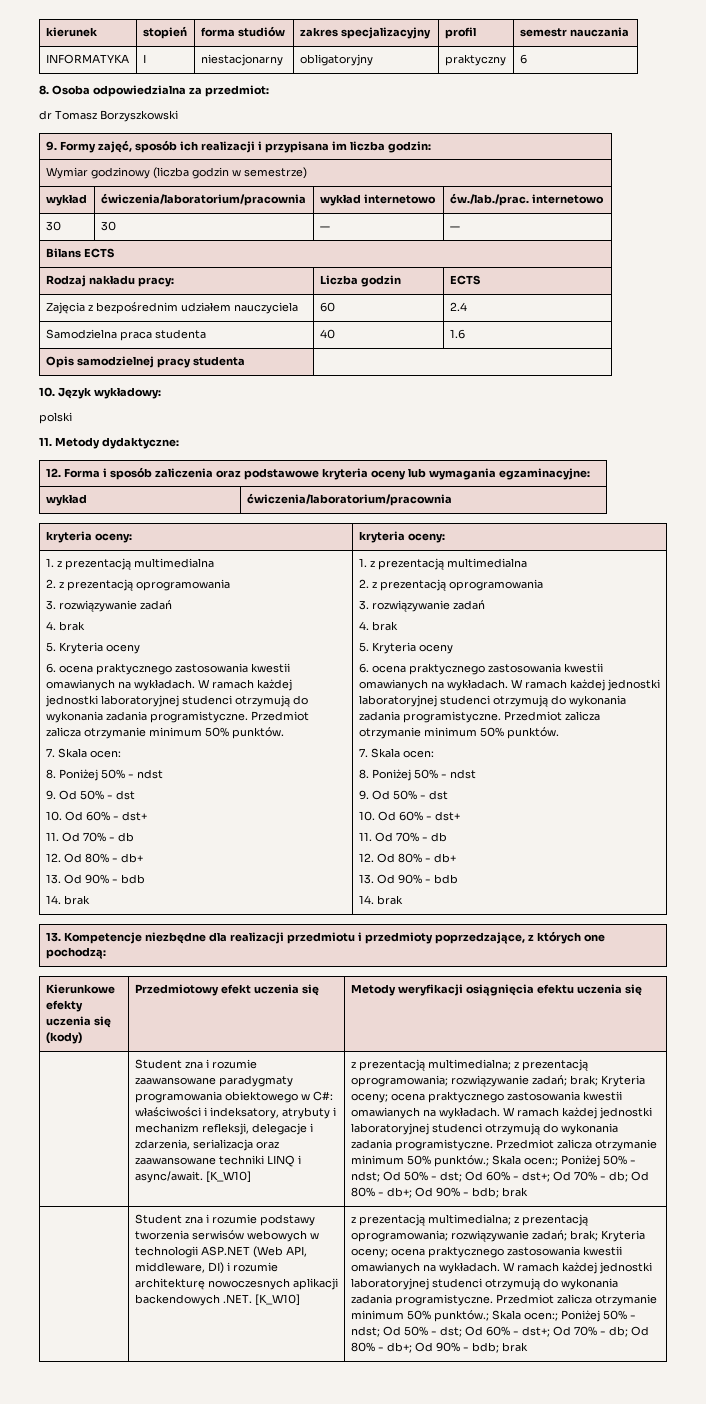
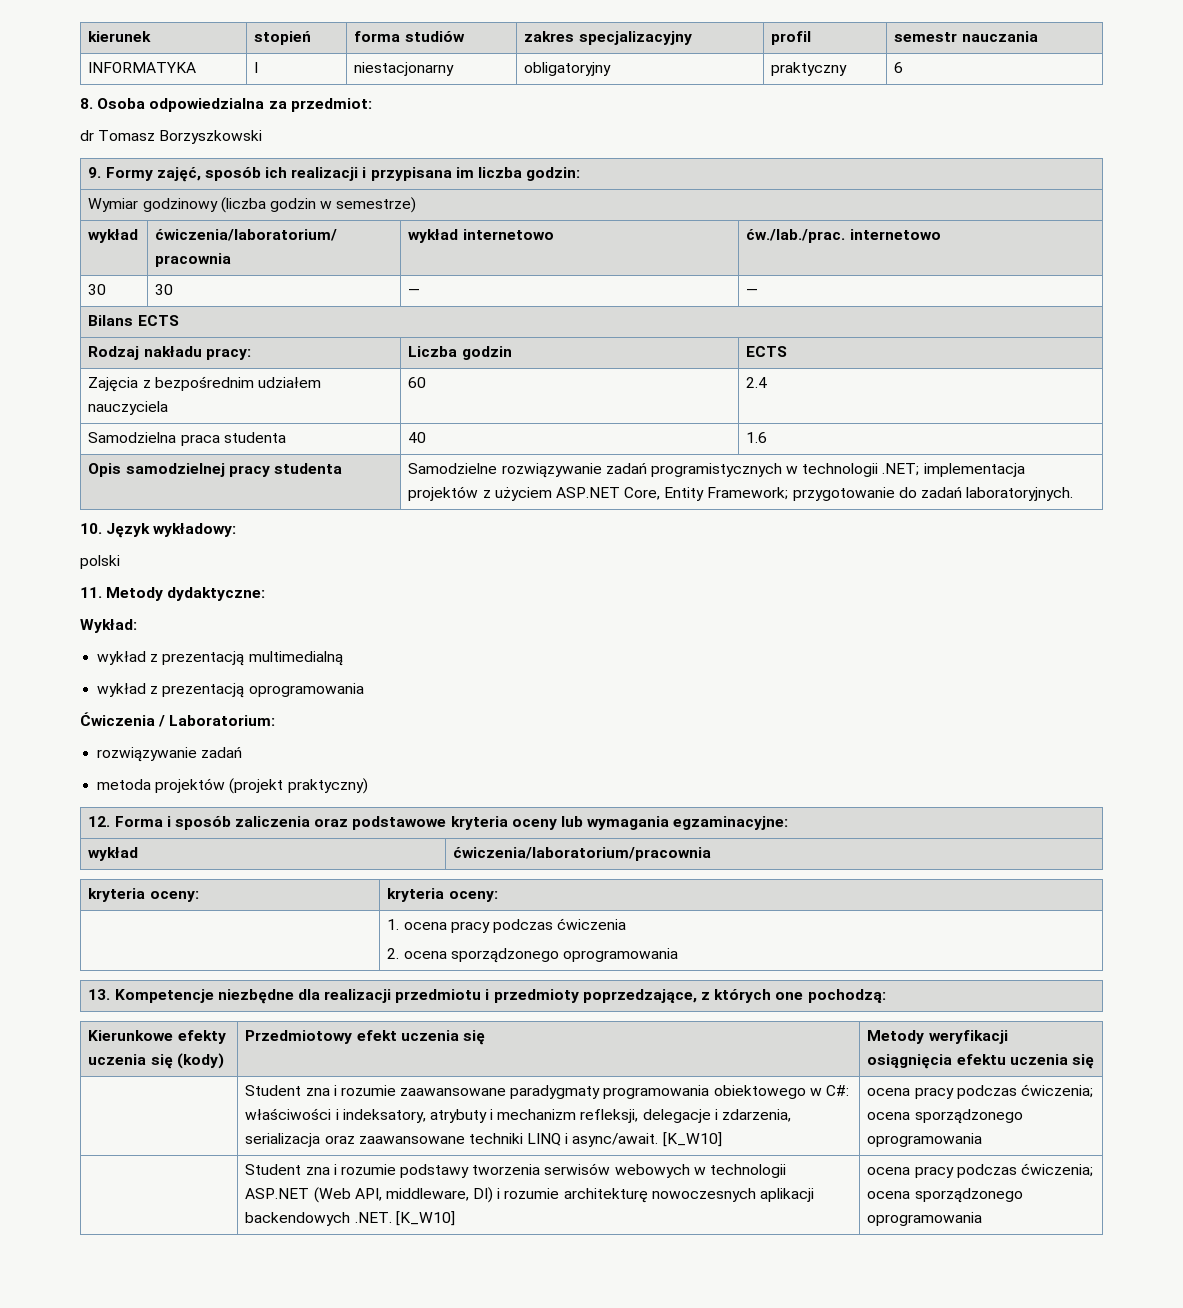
(245, 361) none -> [408,463,1025,478] [408,486,1074,501] Samodzielne rozwiązywanie zadań programistycznych w technologii .NET; implementacja projektów z użyciem ASP.NET Core, Entity Framework; przygotowanie do zadań laboratoryjnych.
(179, 443) none -> [80,619,137,633] [97,651,343,666] [97,683,364,698] [80,712,276,727] [97,747,243,762] [97,778,368,794] // Wykład: // wykład z prezentacją multimedialną // wykład z prezentacją oprogramowania // Ćwiczenia / Laboratorium: // rozwiązywanie zadań // metoda projektów (projekt praktyczny)
[45,558,214,570] [45,579,230,591] [45,600,172,612] [45,621,85,631] [45,642,140,654] [45,663,290,675] [45,679,292,691] [44,695,308,707] [45,711,309,723] [45,727,284,739] [45,748,121,758] [45,769,163,781] [45,790,135,800] [45,811,147,821] [45,832,134,842] [45,853,143,863] [45,874,145,884] [45,895,90,905] [358,558,527,570] [358,579,543,591] [358,600,485,612] [358,621,398,631] [358,642,453,654] [358,663,603,675] [358,679,660,691] [358,695,626,707] [358,711,600,723] [358,727,559,739] [358,748,434,758] [358,769,476,781] [358,790,448,800] [358,811,460,821] [358,832,447,842] [358,853,456,863] [358,874,458,884] [358,895,403,905] 1. z prezentacją multimedialna // 2. z prezentacją oprogramowania // 3. rozwiązywanie zadań // 4. brak // 5. Kryteria oceny // 6. ocena praktycznego zastosowania kwestii omawianych na wykładach. W ramach każdej jednostki laboratoryjnej studenci otrzymują do wykonania zadania programistyczne. Przedmiot zalicza otrzymanie minimum 50% punktów. // 7. Skala ocen: // 8. Poniżej 50% - ndst // 9. Od 50% - dst // 10. Od 60% - dst+ // 11. Od 70% - db // 12. Od 80% - db+ // 13. Od 90% - bdb // 14. brak | 1. z prezentacją multimedialna // 2. z prezentacją oprogramowania // 3. rozwiązywanie zadań // 4. brak // 5. Kryteria oceny // 6. ocena praktycznego zastosowania kwestii omawianych na wykładach. W ramach każdej jednostki laboratoryjnej studenci otrzymują do wykonania zadania programistyczne. Przedmiot zalicza otrzymanie minimum 50% punktów. // 7. Skala ocen: // 8. Poniżej 50% - ndst // 9. Od 50% - dst // 10. Od 60% - dst+ // 11. Od 70% - db // 12. Od 80% - db+ // 13. Od 90% - bdb // 14. brak -> [387,918,627,933] [387,948,678,963] | 1. ocena pracy podczas ćwiczenia // 2. ocena sporządzonego oprogramowania
[350,1059,588,1071] [350,1075,645,1087] [350,1091,622,1103] [350,1107,652,1119] [350,1123,618,1135] [350,1139,657,1151] [350,1155,636,1167] [350,1171,649,1182] [350,1187,528,1198] z prezentacją multimedialna; z prezentacją oprogramowania; rozwiązywanie zadań; brak; Kryteria oceny; ocena praktycznego zastosowania kwestii omawianych na wykładach. W ramach każdej jednostki laboratoryjnej studenci otrzymują do wykonania zadania programistyczne. Przedmiot zalicza otrzymanie minimum 50% punktów.; Skala ocen:; Poniżej 50% - ndst; Od 50% - dst; Od 60% - dst+; Od 70% - db; Od 80% - db+; Od 90% - bdb; brak -> [867,1084,1093,1099] [867,1109,1023,1124] [867,1133,983,1147] ocena pracy podczas ćwiczenia; ocena sporządzonego oprogramowania
[350,1214,588,1226] [350,1230,645,1242] [350,1246,622,1258] [350,1262,652,1274] [350,1278,618,1290] [350,1294,657,1306] [350,1310,636,1322] [350,1326,649,1337] [350,1342,528,1353] z prezentacją multimedialna; z prezentacją oprogramowania; rozwiązywanie zadań; brak; Kryteria oceny; ocena praktycznego zastosowania kwestii omawianych na wykładach. W ramach każdej jednostki laboratoryjnej studenci otrzymują do wykonania zadania programistyczne. Przedmiot zalicza otrzymanie minimum 50% punktów.; Skala ocen:; Poniżej 50% - ndst; Od 50% - dst; Od 60% - dst+; Od 70% - db; Od 80% - db+; Od 90% - bdb; brak -> [867,1163,1093,1178] [867,1188,1023,1203] [867,1212,983,1226] ocena pracy podczas ćwiczenia; ocena sporządzonego oprogramowania

